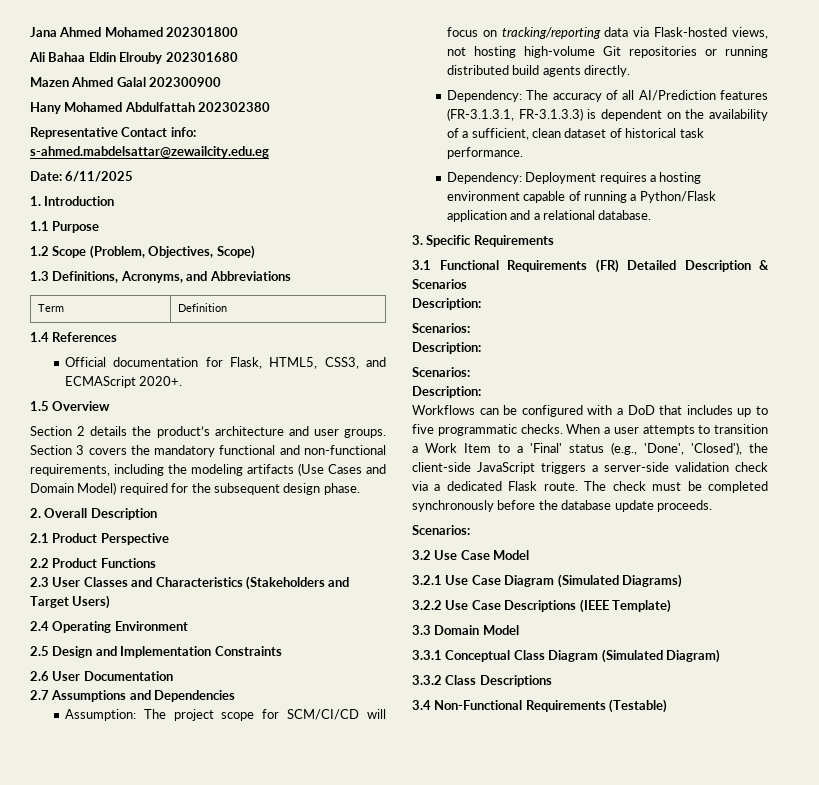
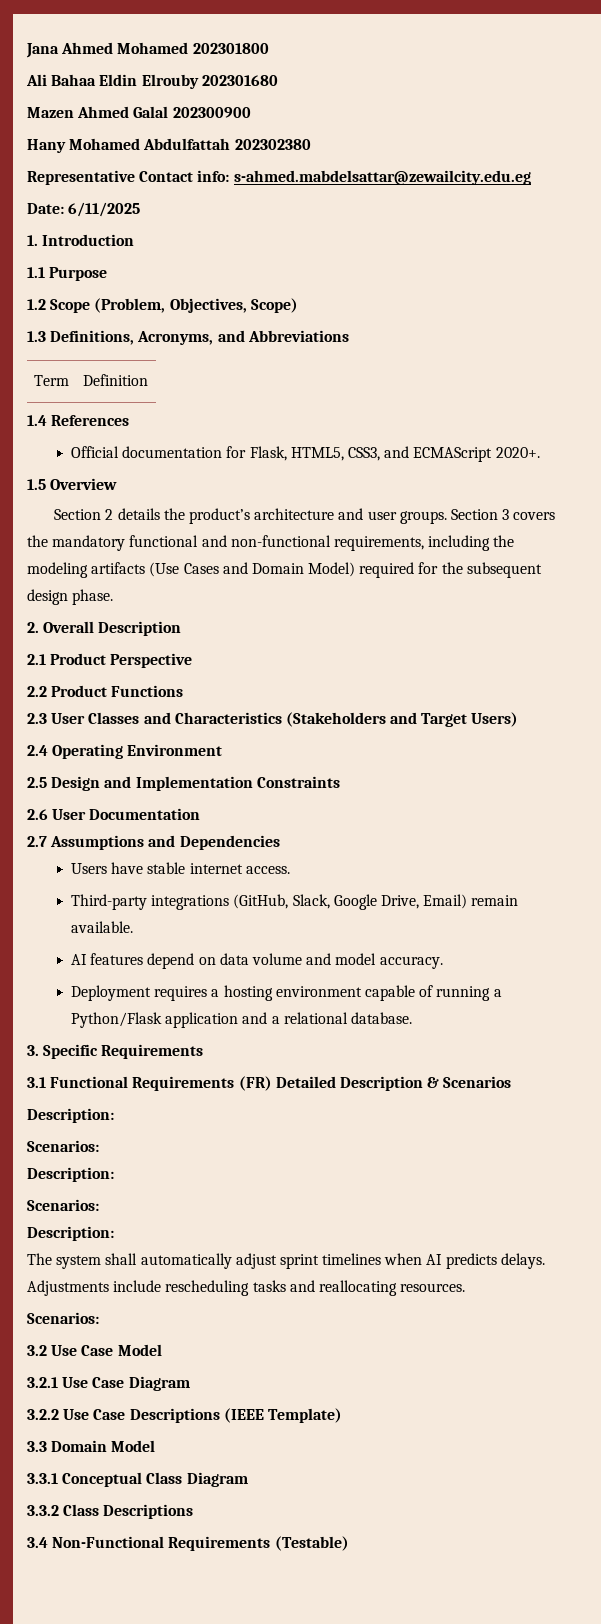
[64,709,386,721] [446,27,768,39] [446,46,768,58] [446,65,631,77] [446,90,768,102] [446,108,768,121] [446,128,704,140] [446,147,523,159] [446,172,522,184] Assumption: The project scope for SCM/CI/CD will focus on tracking/reporting data via Flask-hosted views, not hosting high-volume Git repositories or running distributed build agents directly. // Dependency: The accuracy of all AI/Prediction features (FR-3.1.3.1, FR-3.1.3.3) is dependent on the availability of a sufficient, clean dataset of historical task performance. // Dependency: -> [71,862,290,874] [71,894,519,910] [71,921,134,933] [71,953,443,969] Users have stable internet access. // Third-party integrations (GitHub, Slack, Google Drive, Email) remain available. // AI features depend on data volume and model accuracy. //
[412,405,768,417] [412,424,768,436] [412,442,768,455] [412,462,768,474] [412,481,768,493] [412,500,712,512] Workflows can be configured with a DoD that includes up to five programmatic checks. When a user attempts to transition a Work Item to a 'Final' status (e.g., 'Done', 'Closed'), the client-side JavaScript triggers a server-side validation check via a dedicated Flask route. The check must be completed synchronously before the database update proceeds. -> [27,1253,545,1269] [27,1280,466,1296] The system shall automatically adjust sprint timelines when AI predicts delays. Adjustments include rescheduling tasks and reallocating resources.
[557,574,682,588] (Simulated Diagrams) -> (190, 1383) none
[601,649,720,663] (Simulated Diagram) -> (248, 1479) none

